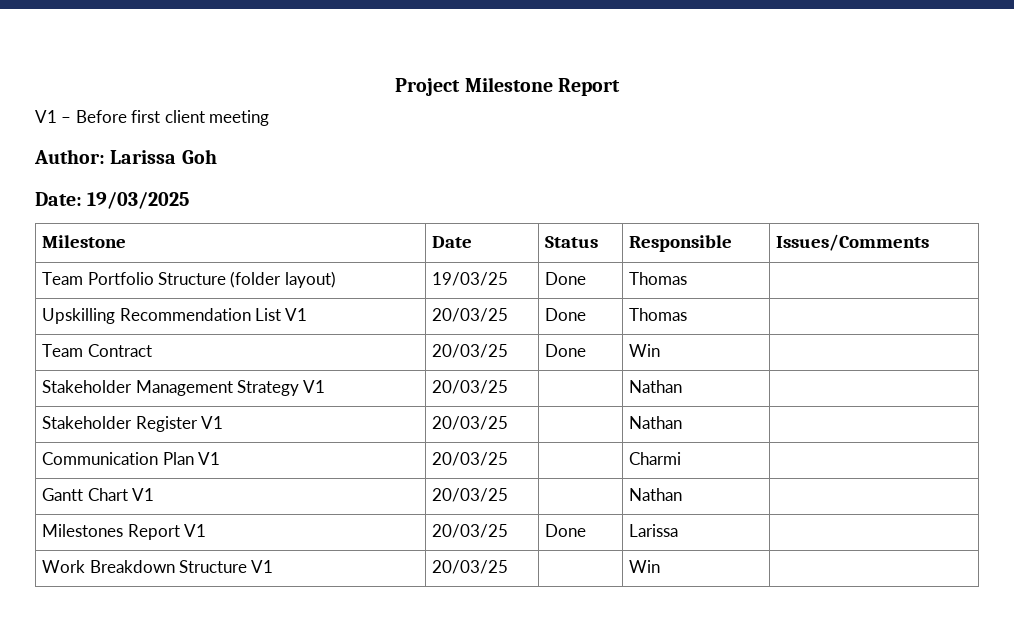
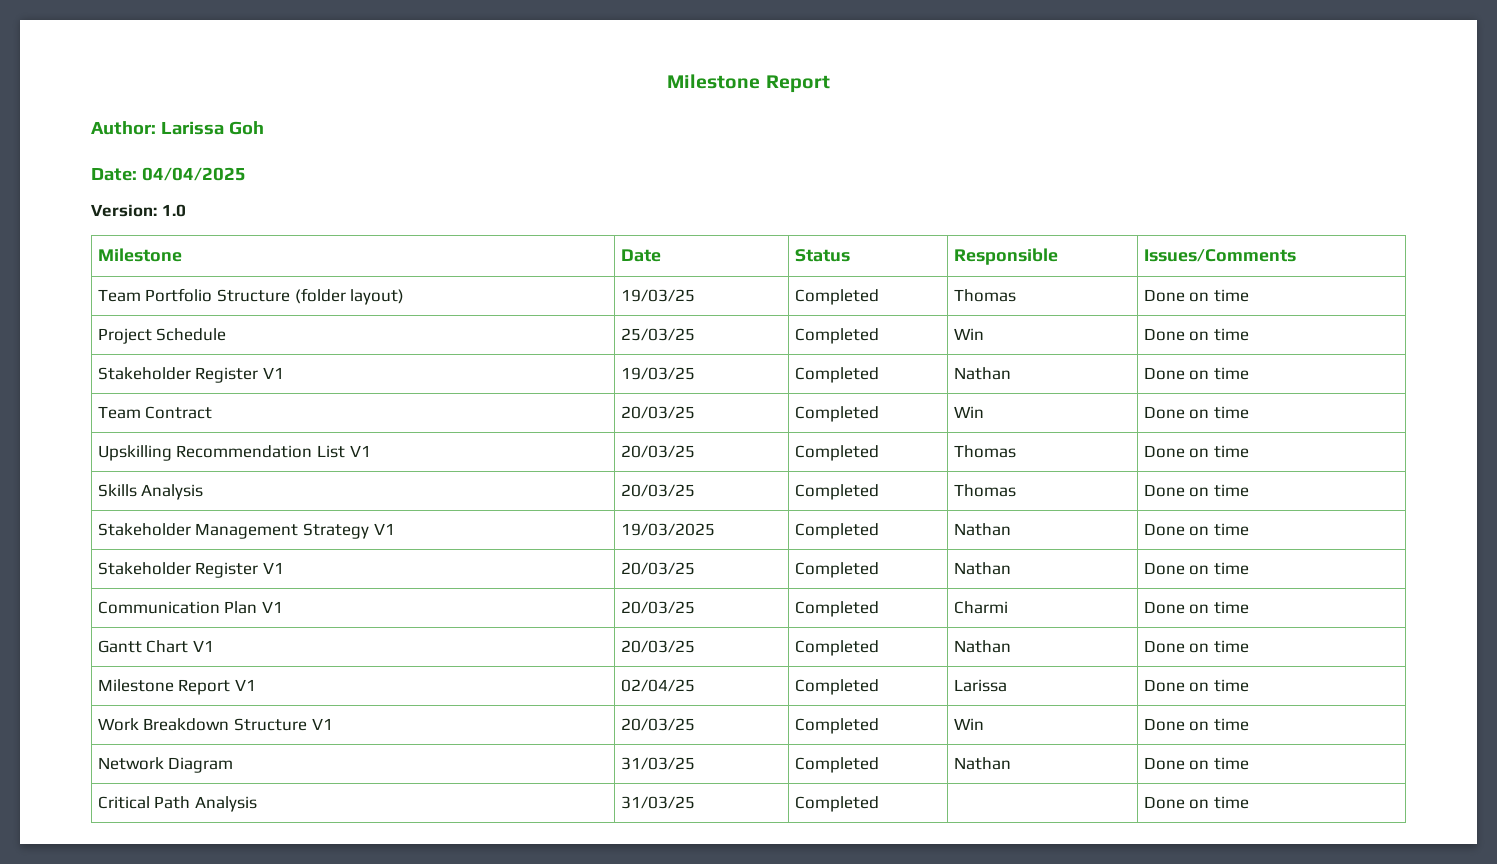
[395,77,620,96] [35,110,270,126] Project Milestone Report // V1 – Before first client meeting -> [667,74,830,93] Milestone Report
[87,192,190,209] 19/03/2025 -> [141,167,246,181] [91,204,186,217] 04/04/2025 // Version: 1.0
[545,272,587,285] [629,272,688,285] Done | Thomas | -> [794,289,879,305] [953,289,1016,302] [1143,289,1250,302] [97,328,227,344] [620,328,695,341] [794,328,879,344] [953,328,984,340] [1143,328,1250,341] [97,367,285,383] [620,367,695,380] [794,367,879,383] [953,367,1011,380] [1143,367,1250,380] [97,406,213,419] [620,406,695,419] [794,406,879,422] [953,406,984,418] [1143,406,1250,419] Completed | Thomas | Done on time // Project Schedule | 25/03/25 | Completed | Win | Done on time // Stakeholder Register V1 | 19/03/25 | Completed | Nathan | Done on time // Team Contract | 20/03/25 | Completed | Win | Done on time
[545,308,587,321] [629,308,688,321] [42,344,152,357] [432,344,509,358] [545,344,587,357] [629,344,661,357] Done | Thomas | // Team Contract | 20/03/25 | Done | Win | -> [794,445,879,461] [953,445,1016,458] [1143,445,1250,458] [97,484,204,500] [620,484,695,497] [794,484,879,500] [953,484,1016,497] [1143,484,1250,497] Completed | Thomas | Done on time // Skills Analysis | 20/03/25 | Completed | Thomas | Done on time
[432,380,509,394] [629,380,683,393] 20/03/25 | | Nathan | -> [620,523,715,536] [794,523,879,539] [953,523,1011,536] [1143,523,1250,536] 19/03/2025 | Completed | Nathan | Done on time
[629,416,683,429] | Nathan | -> [794,562,879,578] [953,562,1011,575] [1143,562,1250,575] Completed | Nathan | Done on time
(509, 459) none -> [794,601,879,617] Completed
(682, 458) none -> [1143,601,1250,614] Done on time
[629,488,683,501] [42,524,124,537] | Nathan | // Milestones -> [794,640,879,656] [953,640,1011,653] [1143,640,1250,653] [97,679,174,692] Completed | Nathan | Done on time // Milestone
[432,524,509,538] [545,524,587,537] 20/03/25 | Done -> [620,679,695,692] [794,679,879,695] 02/04/25 | Completed
(679, 530) none -> [1143,679,1250,692] Done on time
[629,560,661,573] | Win | -> [794,718,879,734] [953,718,984,730] [1143,718,1250,731] [97,757,234,773] [620,757,695,770] [794,757,879,773] [953,757,1011,770] [1143,757,1250,770] [97,796,258,812] [620,796,695,809] [794,796,879,812] [1143,796,1250,809] Completed | Win | Done on time // Network Diagram | 31/03/25 | Completed | Nathan | Done on time // Critical Path Analysis | 31/03/25 | Completed | | Done on time

